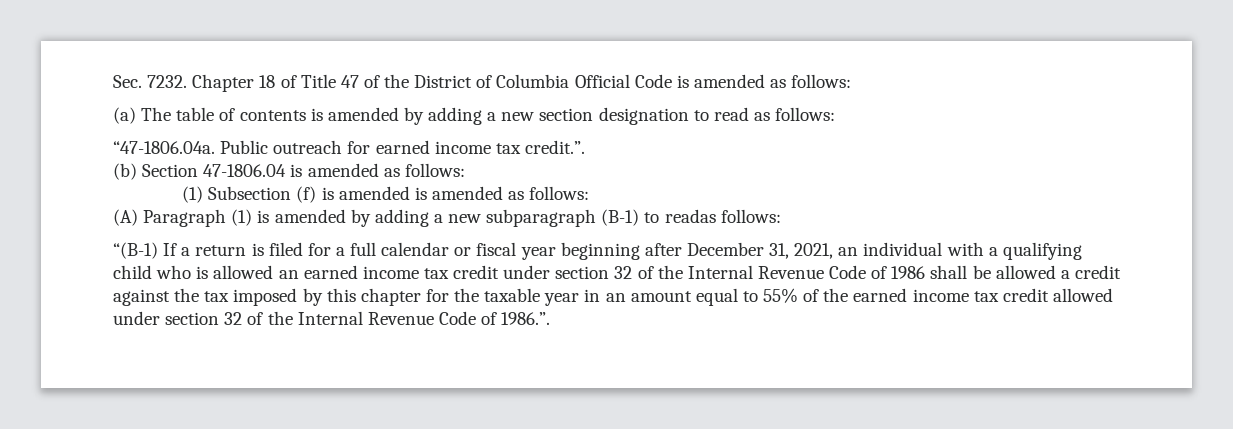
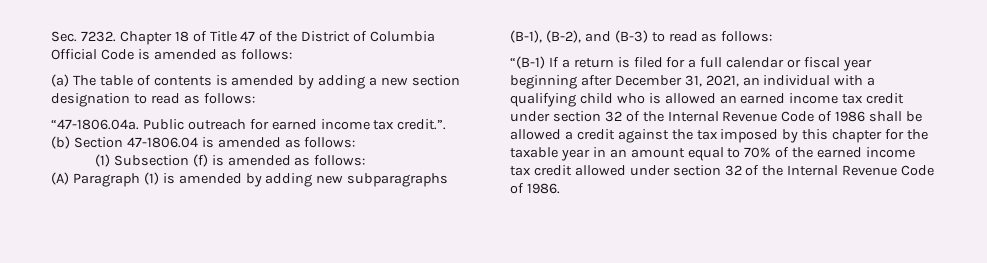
[414,186,503,200] is amended -> (291, 160) none
[433,209,716,227] a new subparagraph (B-1) to readas -> [316,173,449,187] [510,30,718,43] new subparagraphs (B-1), (B-2), and (B-3) to read as
[763,288,799,303] 55% -> [744,147,772,158] 70%
[501,312,551,325] 1986.”. -> [526,183,560,194] 1986.

